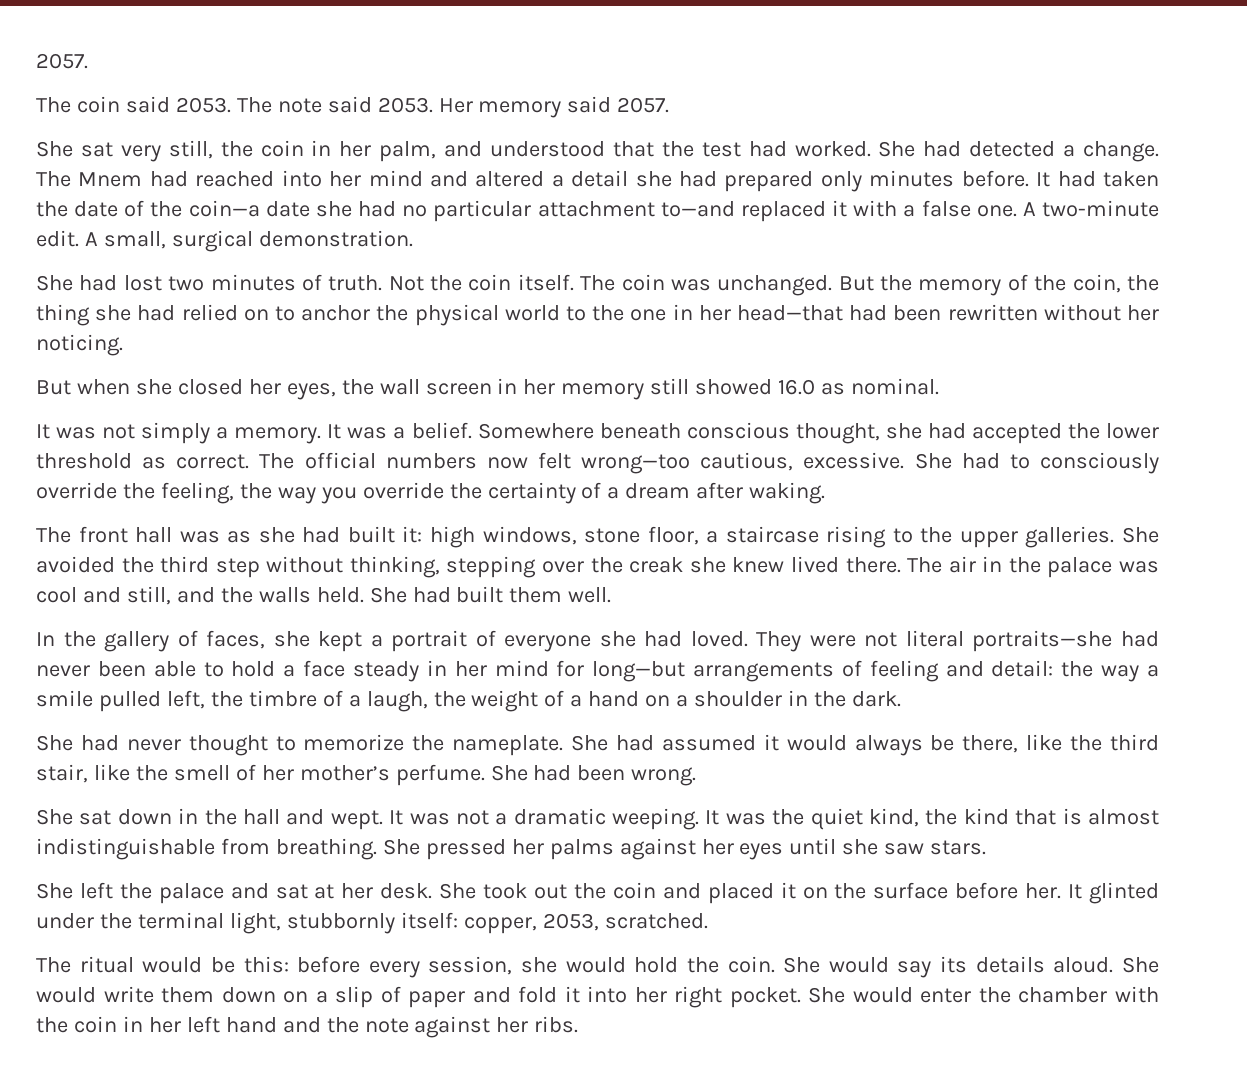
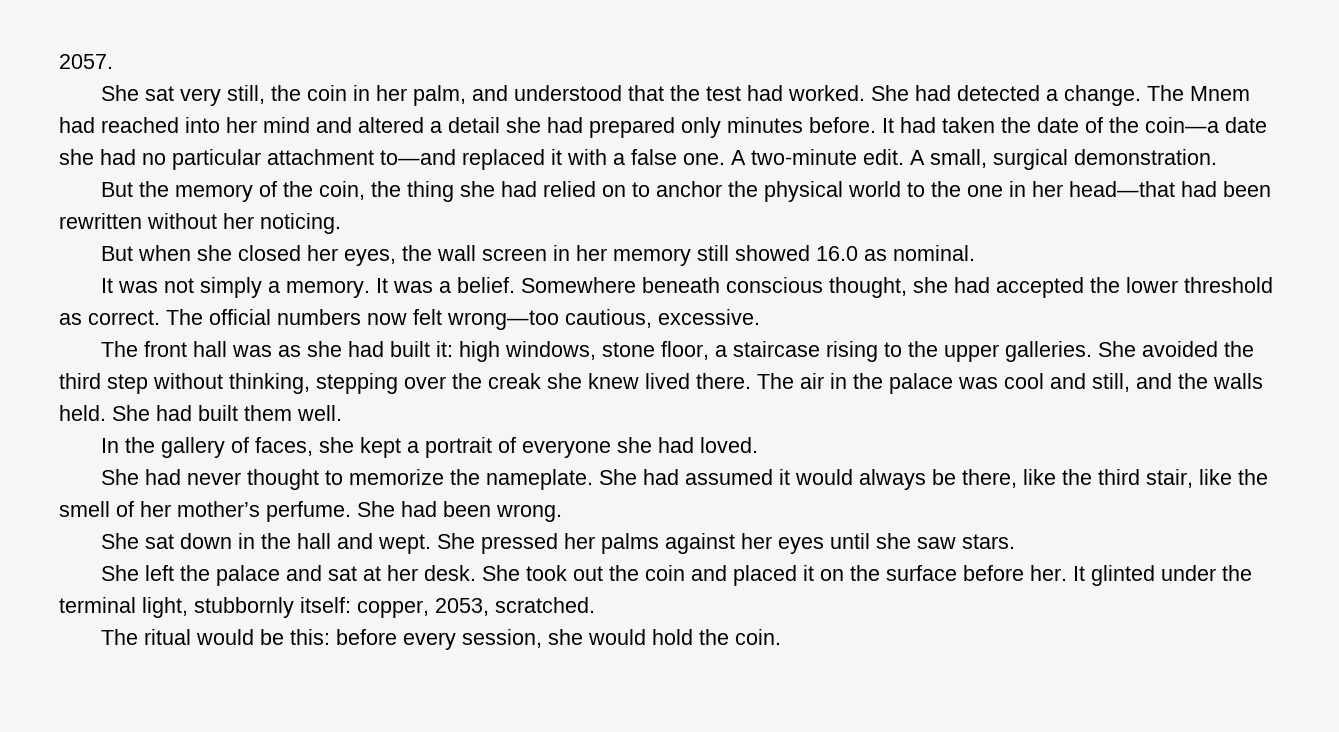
[36,53,88,69] [36,96,670,118] 2057. // The coin said 2053. The note said 2053. Her memory said 2057. -> [59,54,113,69] 2057.
[36,274,833,296] She had lost two minutes of truth. Not the coin itself. The coin was unchanged. -> (1217, 157) none
[914,452,1159,474] [36,482,826,504] She had to consciously override the feeling, the way you override the certainty of a dream after waking. -> (760, 317) none
[756,630,1159,652] [36,660,1159,682] [36,690,901,712] They were not literal portraits—she had never been able to hold a face steady in her mind for long—but arrangements of feeling and detail: the way a smile pulled left, the timbre of a laugh, the weight of a hand on a shoulder in the dark. -> (758, 445) none
[389,808,1160,830] [36,838,377,860] It was not a dramatic weeping. It was the quiet kind, the kind that is almost indistinguishable from breathing. -> (431, 544) none
[783,956,1160,978] [36,986,1159,1008] [36,1016,579,1038] She would say its details aloud. She would write them down on a slip of paper and fold it into her right pocket. She would enter the chamber with the coin in her left hand and the note against her ribs. -> (781, 637) none

